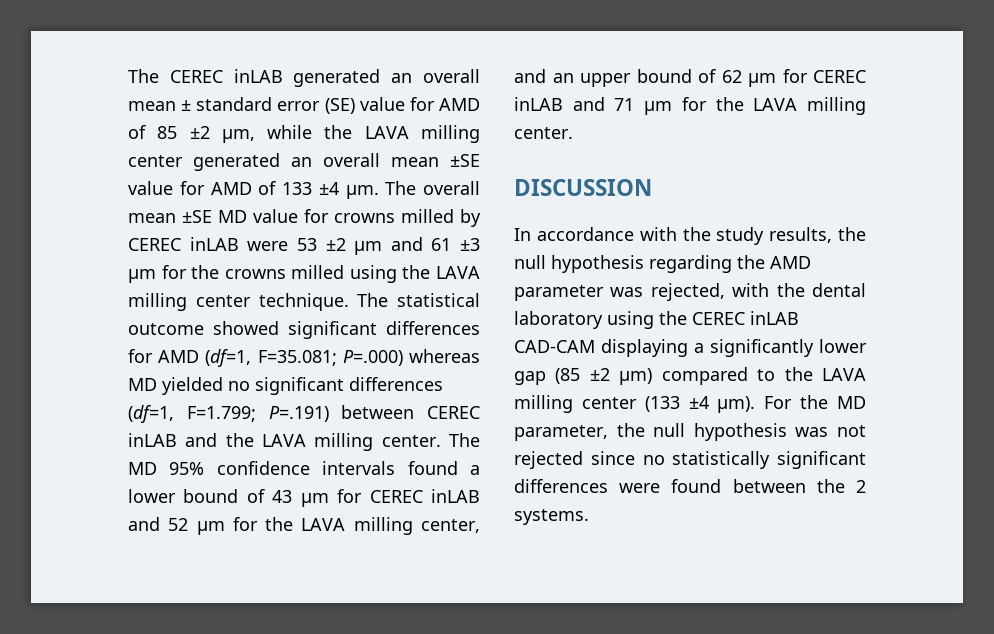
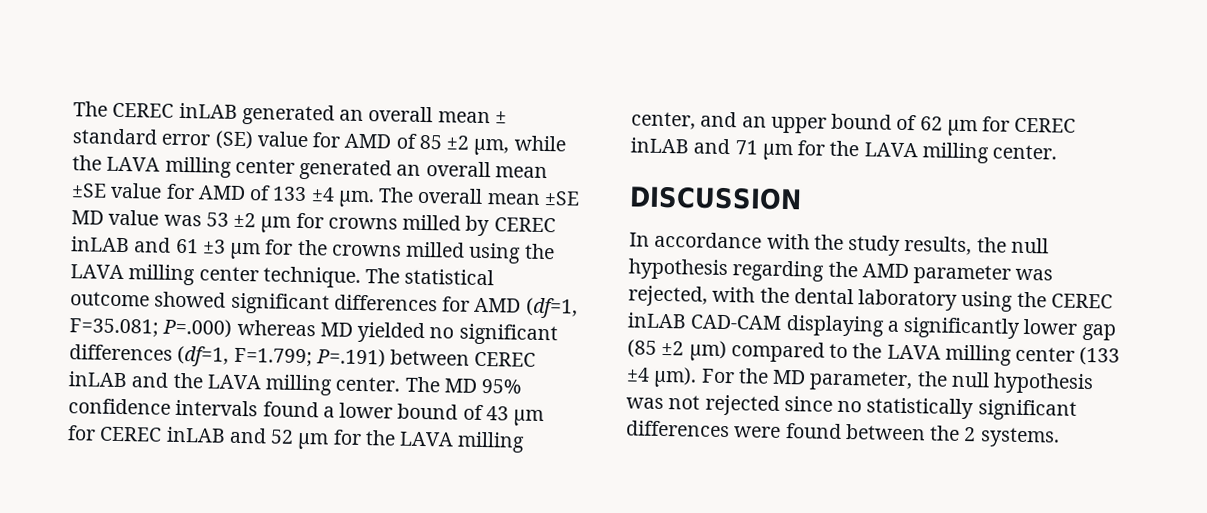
(298, 216) none -> [163,212,292,233] was 53 ±2 µm
[247,238,383,255] were 53 ±2 µm -> (130, 244) none

